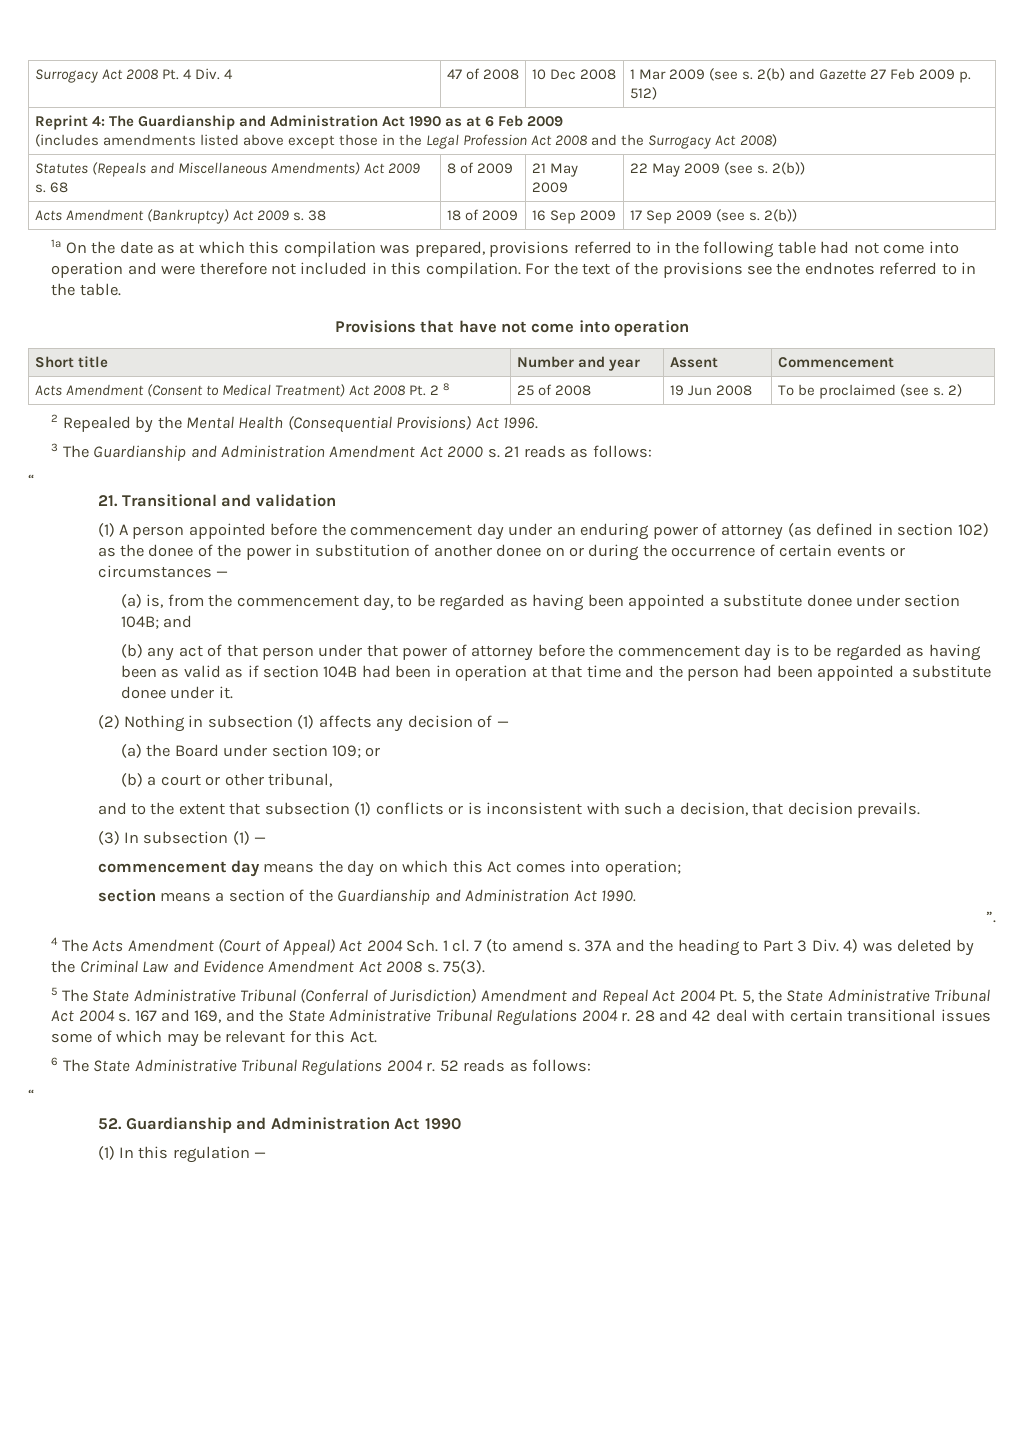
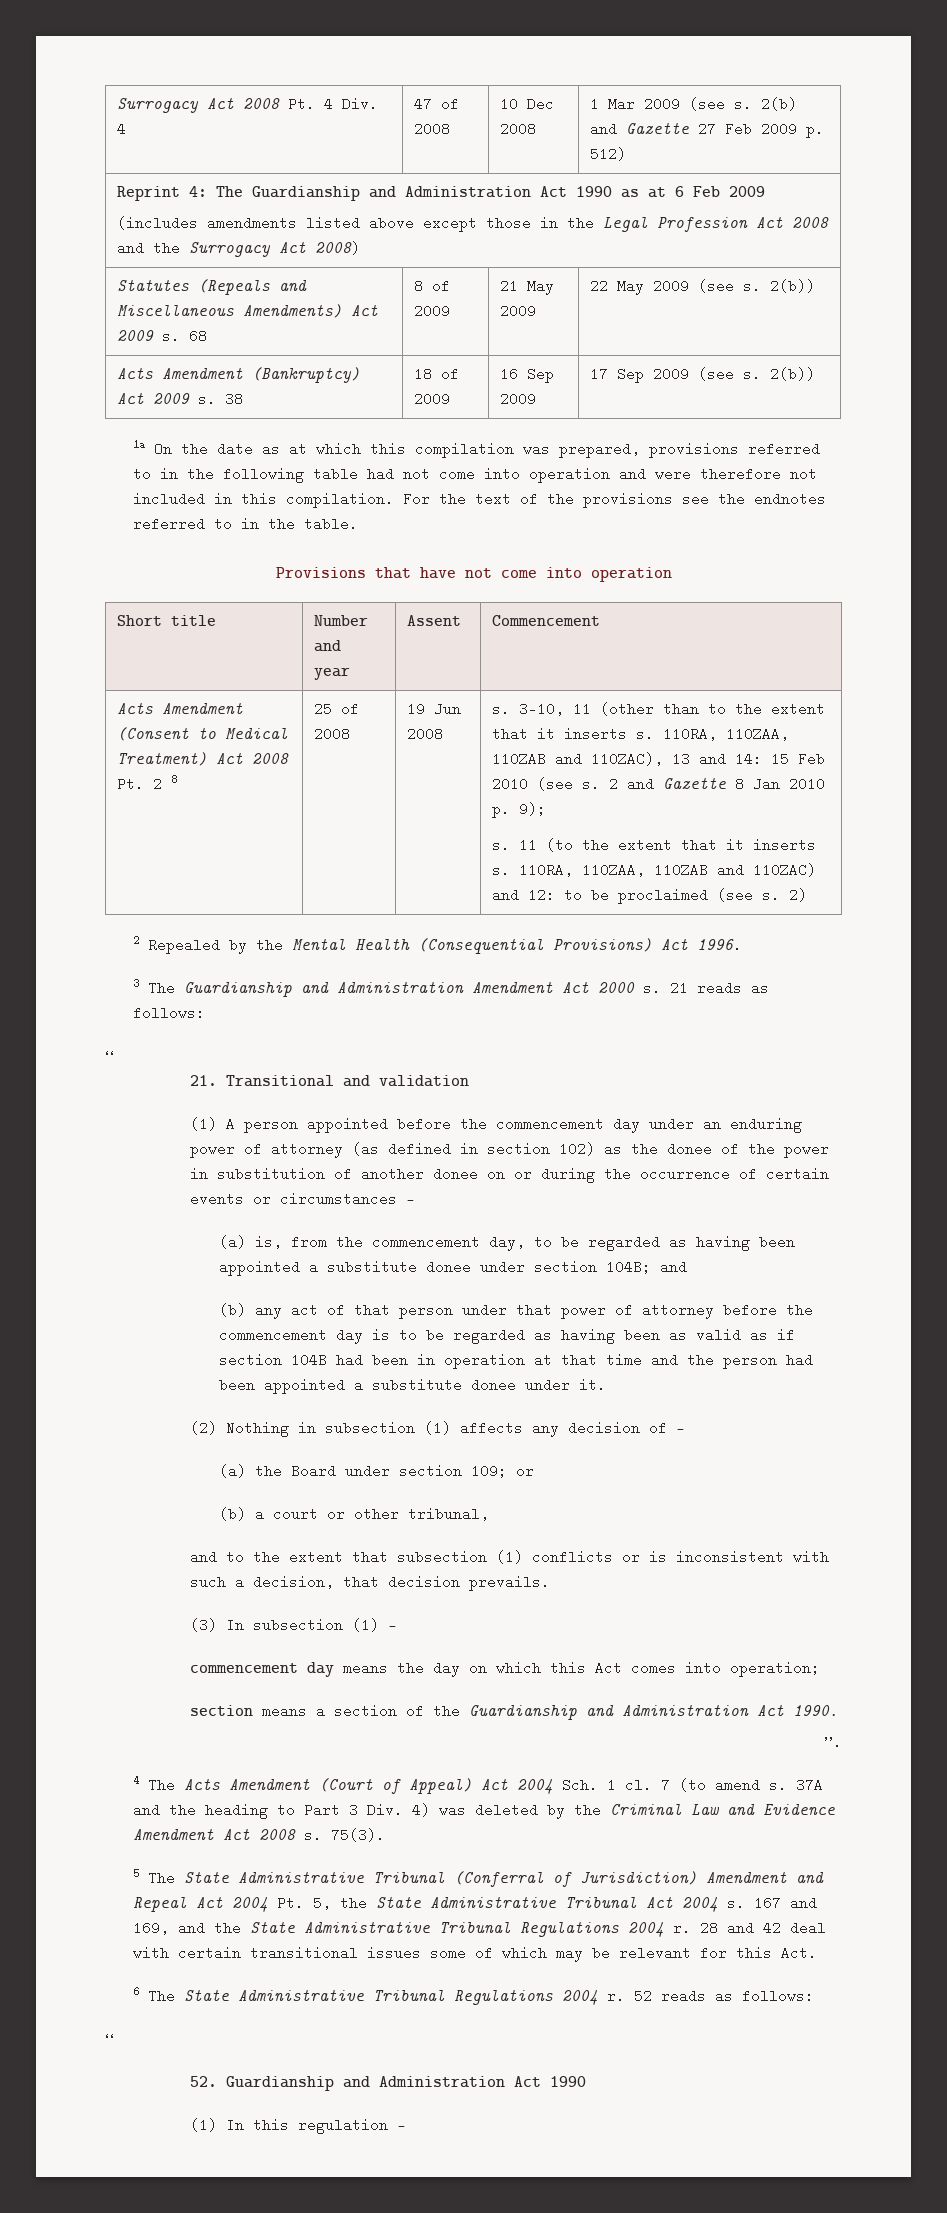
[777,385,794,396] To -> [492,702,826,716] [492,727,790,741] [492,752,826,766] [492,777,826,791] [492,802,547,818] [492,838,817,852] [492,863,817,877] [492,888,583,902] s. 3-10, 11 (other than to the extent that it inserts s. 110RA, 110ZAA, 110ZAB and 110ZAC), 13 and 14: 15 Feb 2010 (see s. 2 and Gazette 8 Jan 2010 p. 9); // s. 11 (to the extent that it inserts s. 110RA, 110ZAA, 110ZAB and 110ZAC) and 12: to

